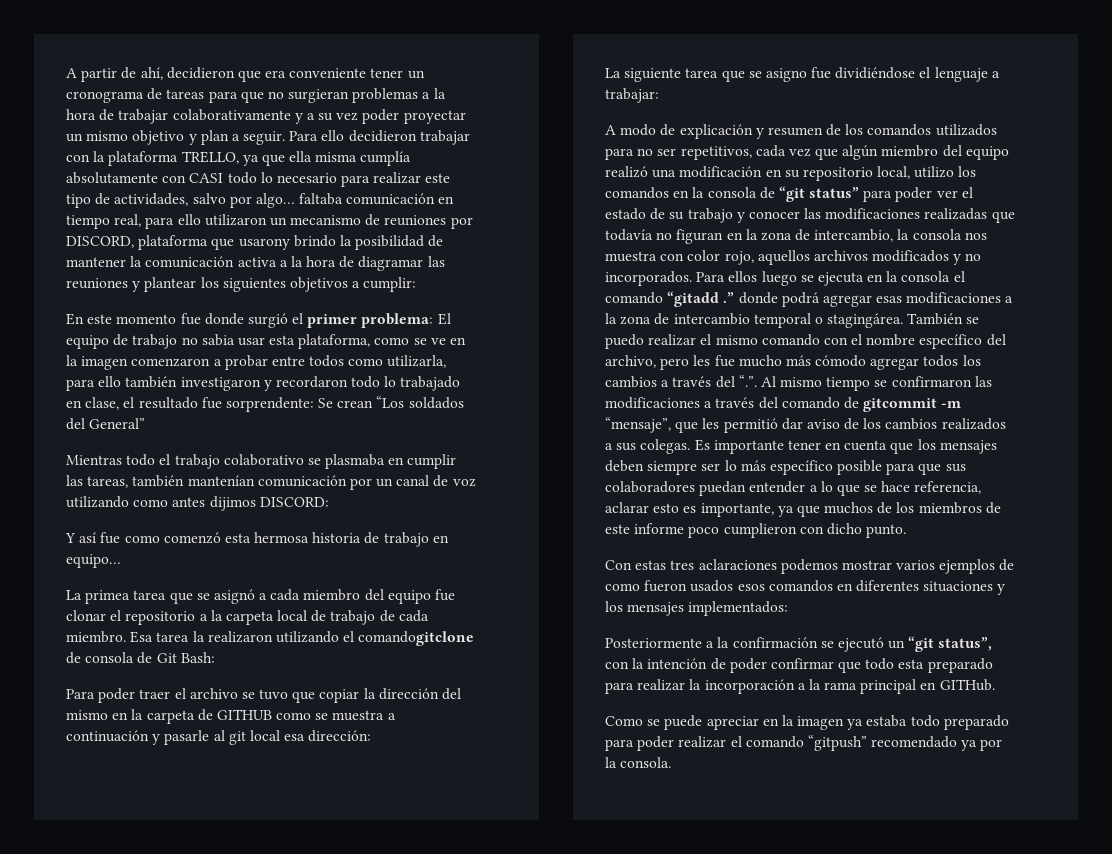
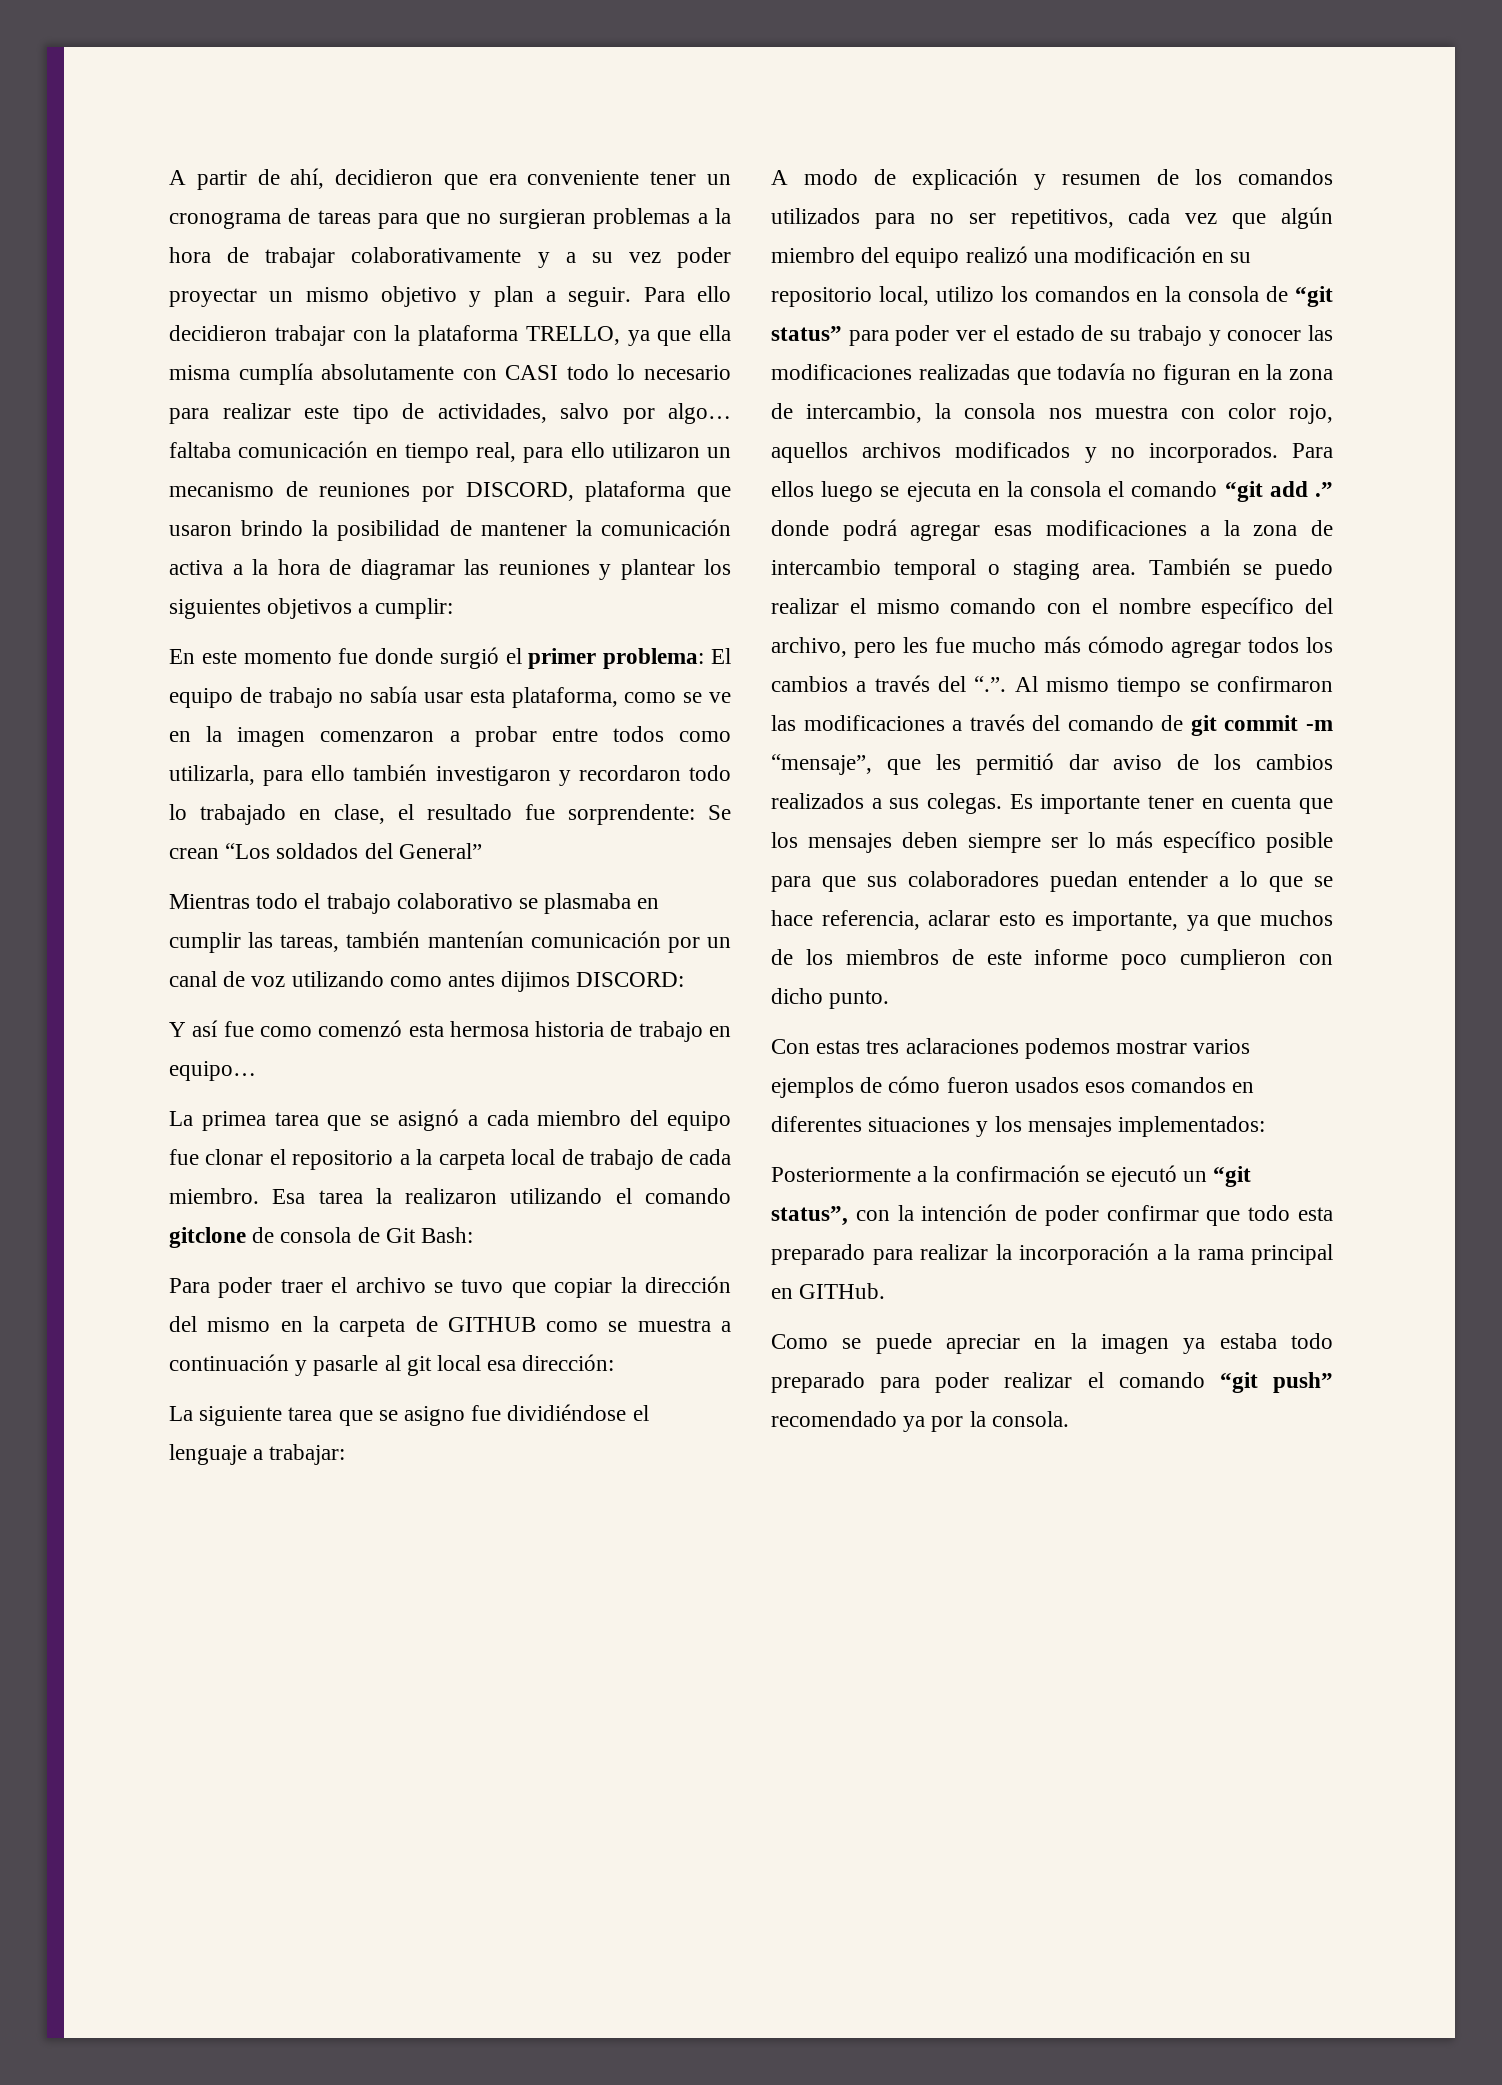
[238,238,290,250] usarony -> [169,525,232,536] usaron
[201,334,235,346] sabia -> [370,686,418,703] sabía
[358,631,475,646] comandogitclone -> [645,1188,731,1204] [169,1227,246,1248] comando gitclone
[667,291,720,307] “gitadd -> [1224,481,1308,502] “git add
[827,313,904,328] stagingárea. -> [1012,560,1137,580] staging area.
[863,398,938,412] gitcommit -> [1190,715,1299,736] git commit
[605,583,640,591] como -> [888,1076,941,1093] cómo
[807,735,867,751] “gitpush” -> [1219,1372,1333,1393] “git push”

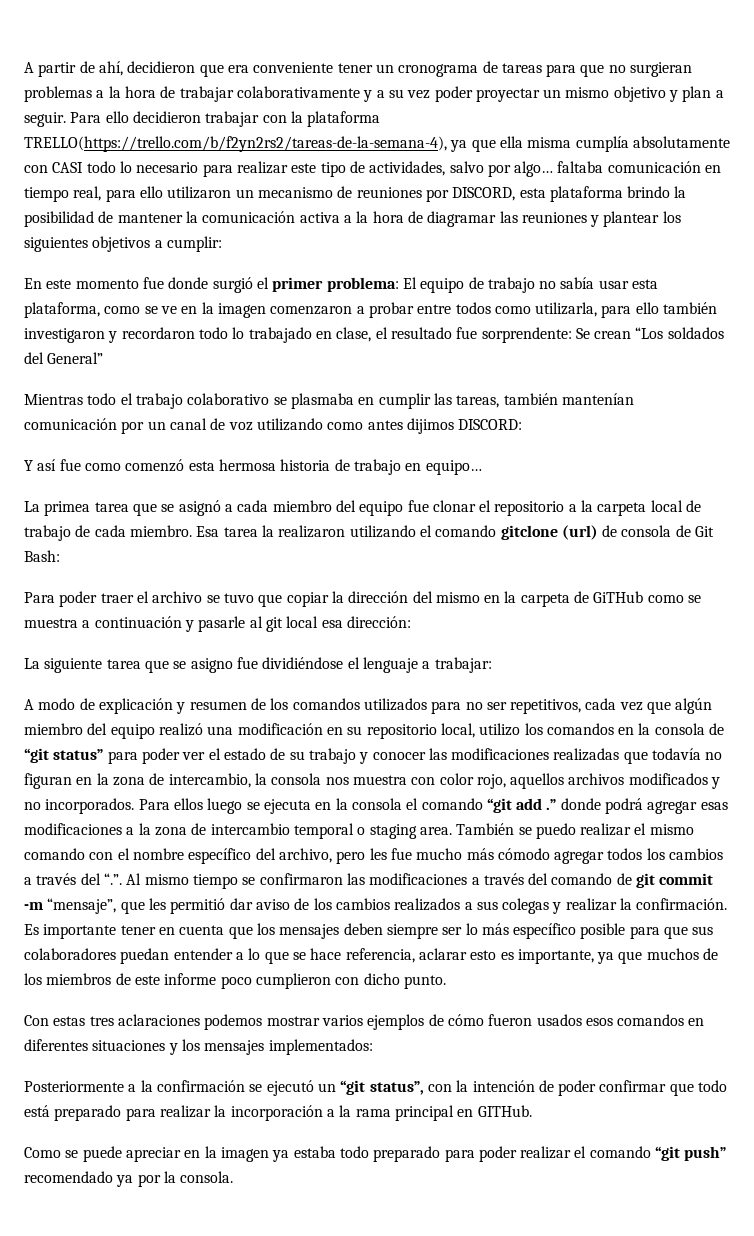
[525,326,620,345] TRELLO, -> [24,136,447,152] TRELLO(https://trello.com/b/f2yn2rs2/tareas-de-la-semana-4),
[585,481,731,502] [169,525,232,536] plataforma que usaron -> [519,186,623,202] esta plataforma
(246, 1237) none -> [561,525,598,540] (url)
[447,1317,536,1332] GITHUB -> [593,591,644,603] GiTHub
[927,793,1002,814] colegas. -> [502,898,728,914] colegas y realizar la confirmación.
[1298,1207,1333,1221] esta -> [24,1105,50,1117] está

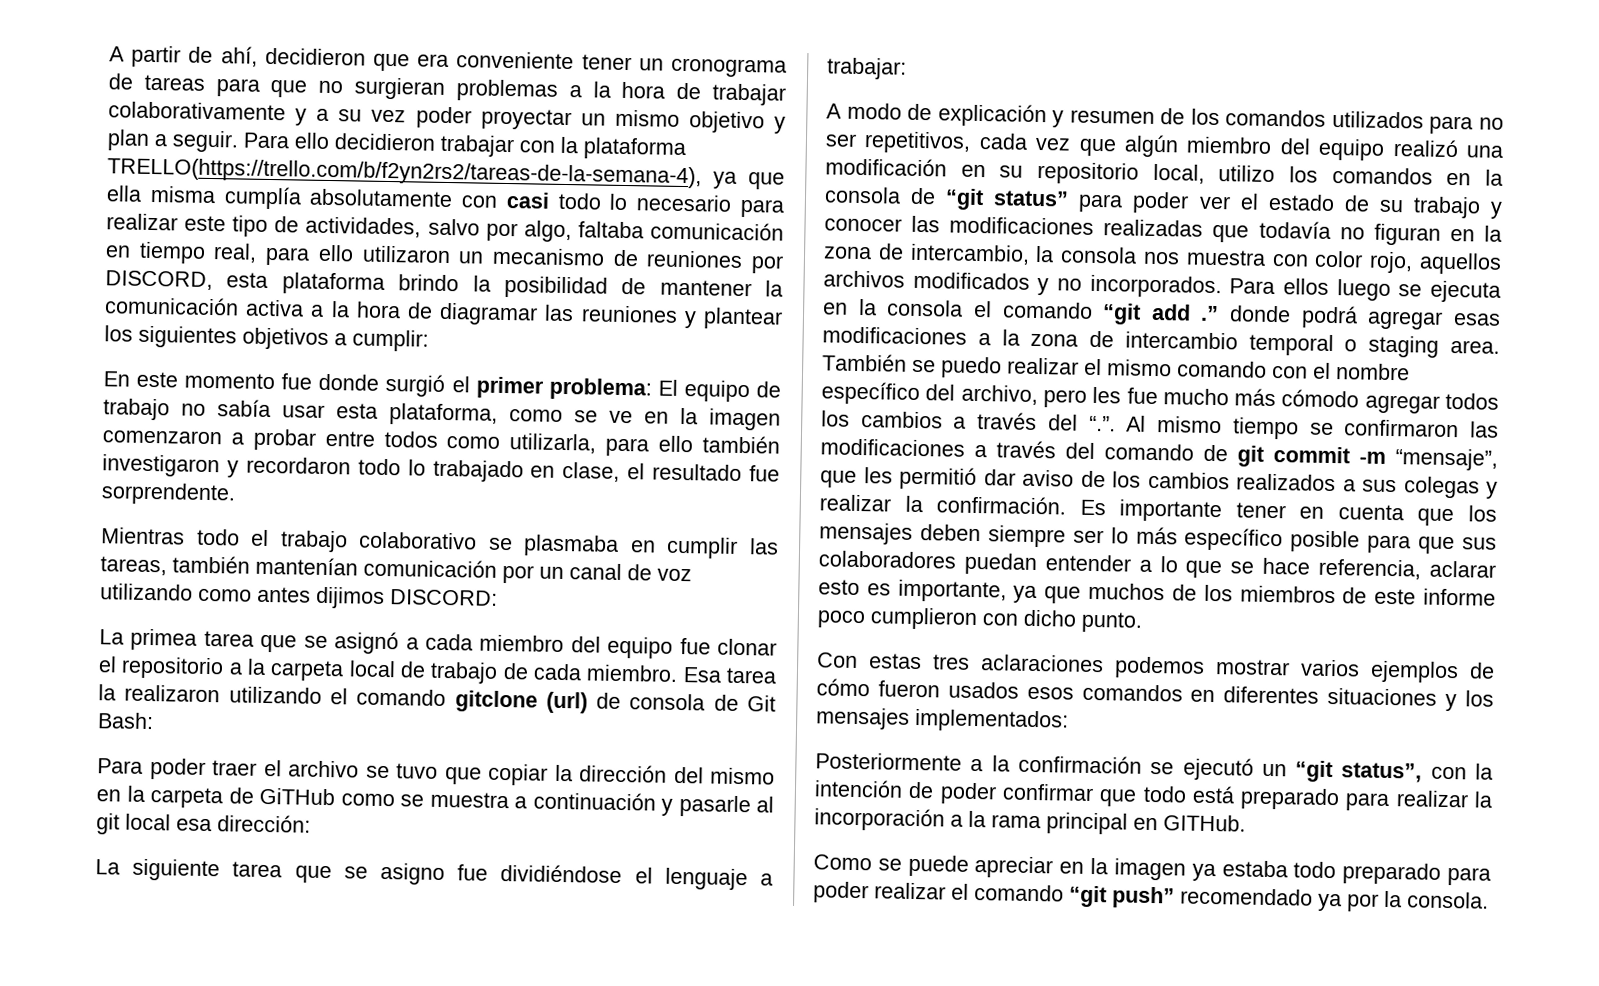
[52,162,84,173] CASI -> [505,191,550,209] casi
[514,161,554,177] algo… -> [523,220,572,243] algo,
[481,327,724,343] [24,352,104,364] sorprendente: Se crean “Los soldados del General” -> [101,482,236,506] sorprendente.
[24,459,482,475] // Y así fue como comenzó esta hermosa historia de trabajo en equipo… -> (498, 597) none

